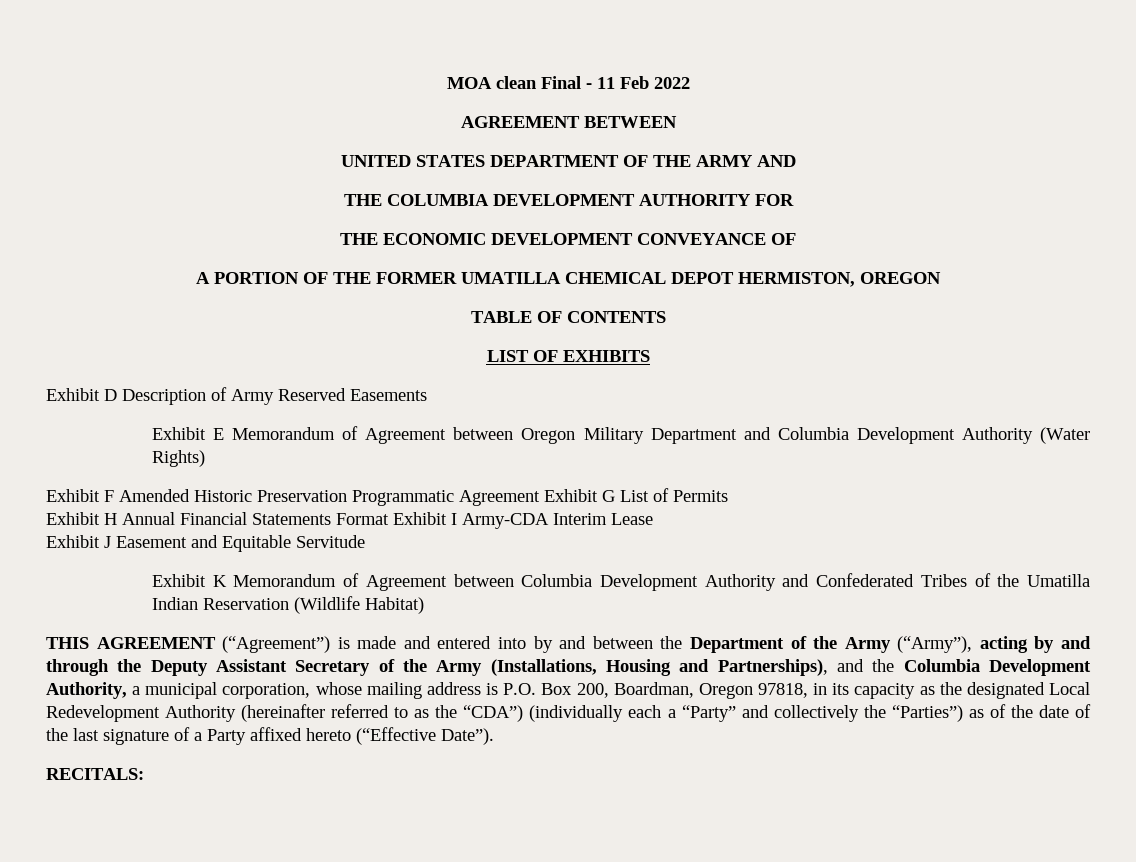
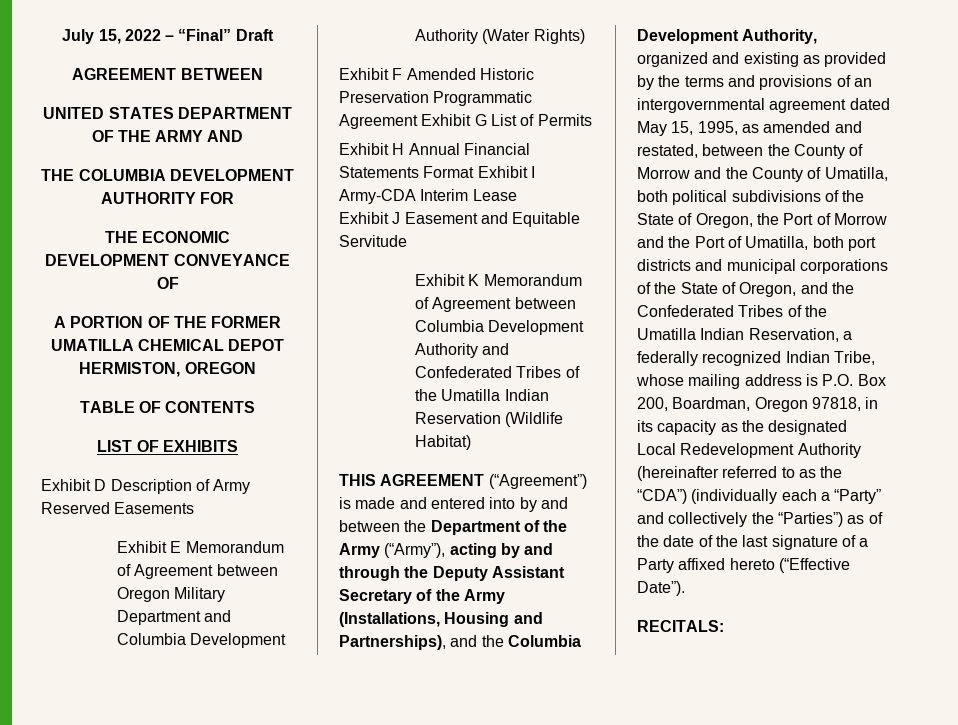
[446,76,690,89] MOA clean Final - 11 Feb 2022 -> [62,29,274,44] July 15, 2022 – “Final” Draft
[132,682,311,699] a municipal corporation, -> [637,52,887,67] [637,75,872,90] [637,98,890,113] [637,121,862,136] [637,144,864,159] [637,167,888,182] [637,190,865,205] [637,213,887,228] [637,236,876,251] [637,259,888,274] [637,282,854,297] [637,305,827,317] [637,328,852,342] [637,351,875,366] organized and existing as provided by the terms and provisions of an intergovernmental agreement dated May 15, 1995, as amended and restated, between the County of Morrow and the County of Umatilla, both political subdivisions of the State of Oregon, the Port of Morrow and the Port of Umatilla, both port districts and municipal corporations of the State of Oregon, and the Confederated Tribes of the Umatilla Indian Reservation, a federally recognized Indian Tribe,

